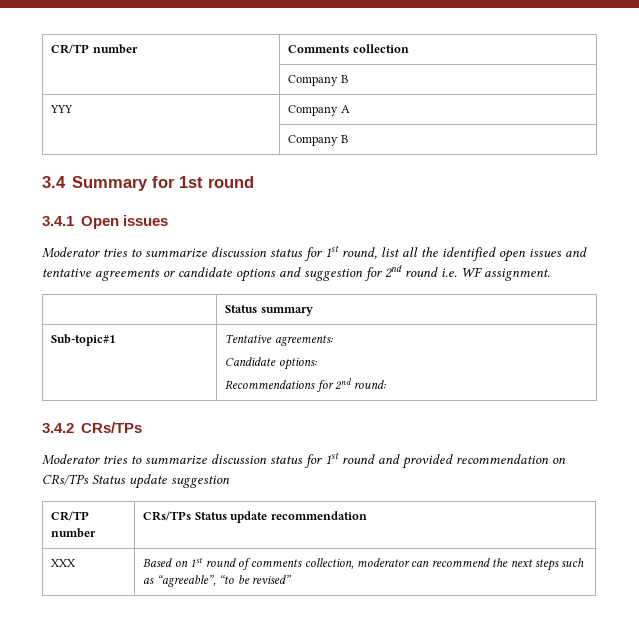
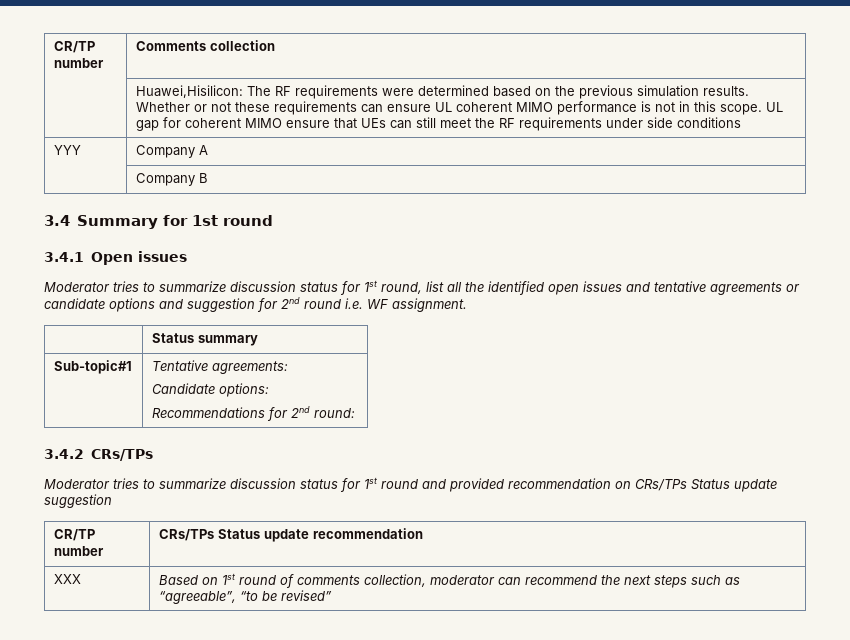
[288,75,348,86] Company B -> [135,85,749,99] [135,101,783,115] [135,117,741,131] Huawei,Hisilicon: The RF requirements were determined based on the previous simulation results. Whether or not these requirements can ensure UL coherent MIMO performance is not in this scope. UL gap for coherent MIMO ensure that UEs can still meet the RF requirements under side conditions

